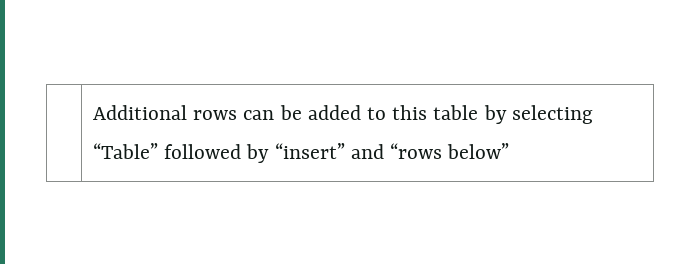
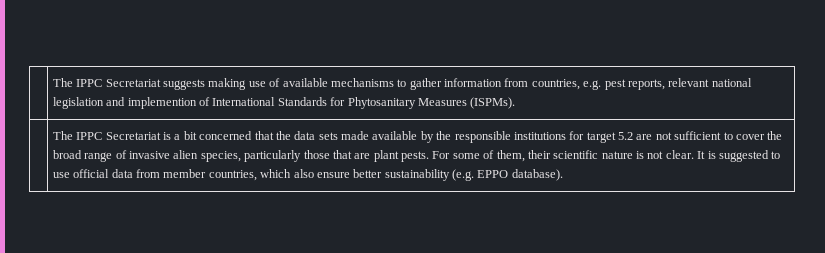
[92,105,593,124] [92,143,510,163] | Additional rows can be added to this table by selecting “Table” followed by “insert” and “rows below” -> [52,78,752,90] [52,97,516,109] [52,131,783,143] [52,150,781,162] [52,169,563,181] | The IPPC Secretariat suggests making use of available mechanisms to gather information from countries, e.g. pest reports, relevant national legislation and implemention of International Standards for Phytosanitary Measures (ISPMs). // | The IPPC Secretariat is a bit concerned that the data sets made available by the responsible institutions for target 5.2 are not sufficient to cover the broad range of invasive alien species, particularly those that are plant pests. For some of them, their scientific nature is not clear. It is suggested to use official data from member countries, which also ensure better sustainability (e.g. EPPO database).

